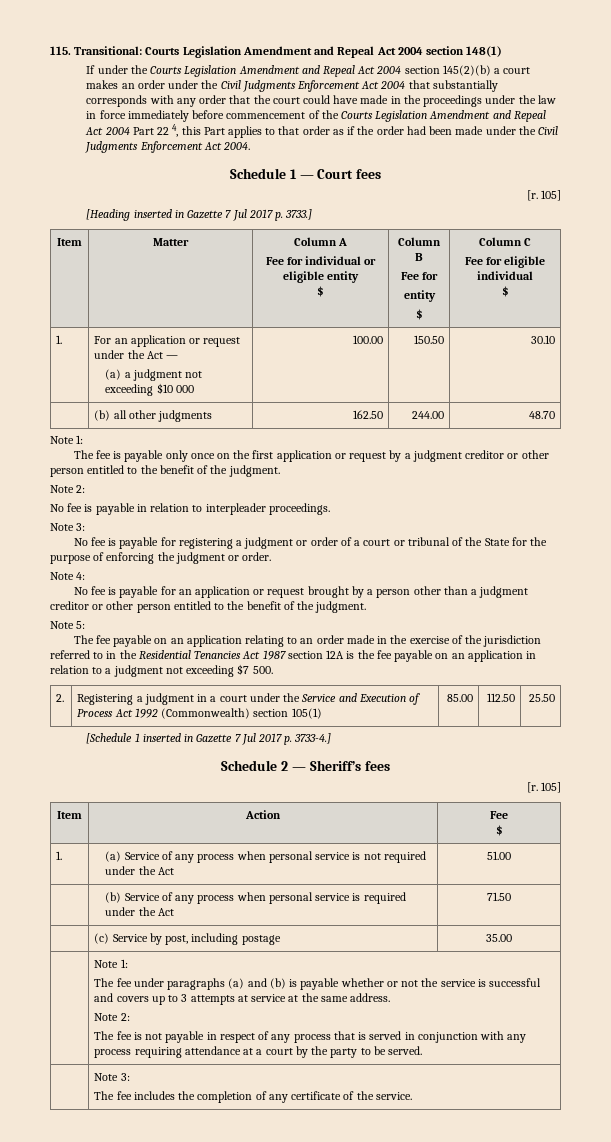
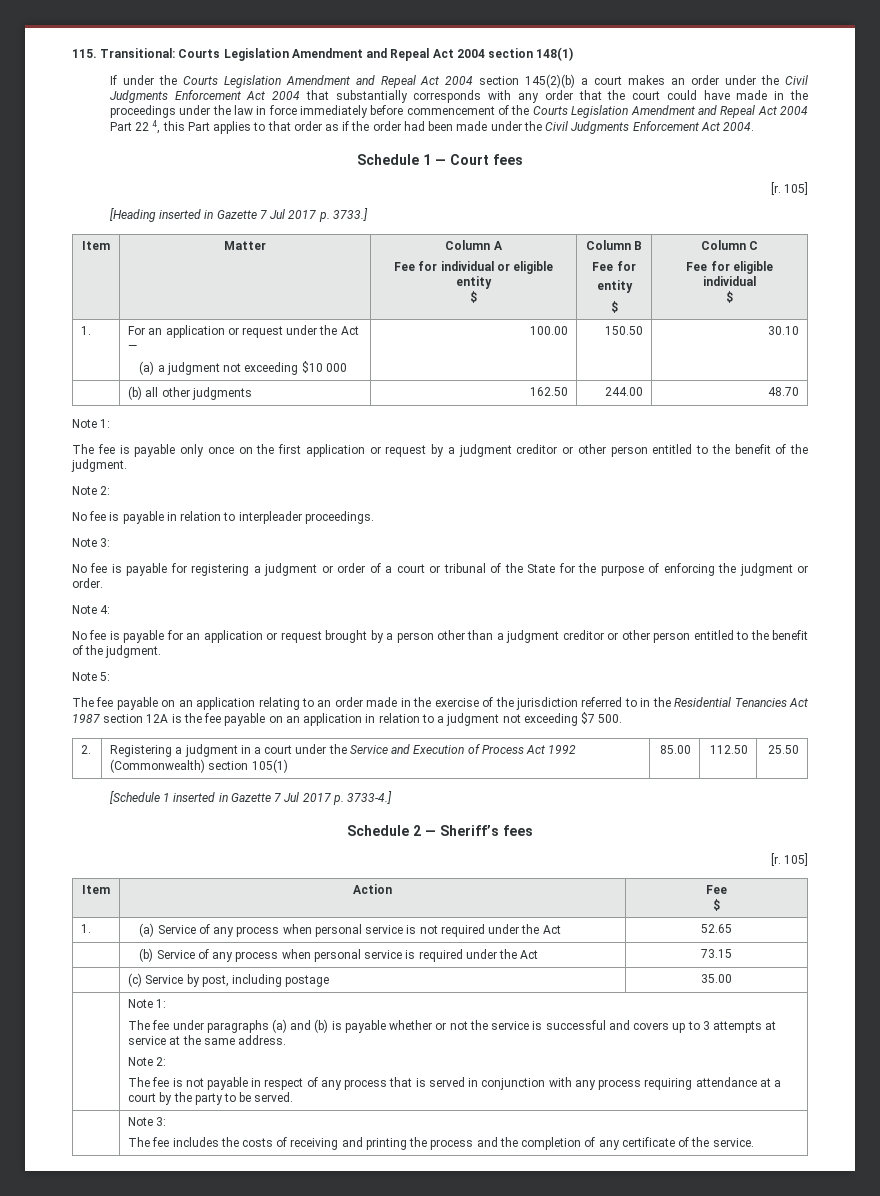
[487,851,511,860] 51.00 -> [701,924,732,933] 52.65
[487,892,511,901] 71.50 -> [701,949,732,958] 73.15
(196, 1095) none -> [241,1137,518,1150] costs of receiving and printing the process and the

